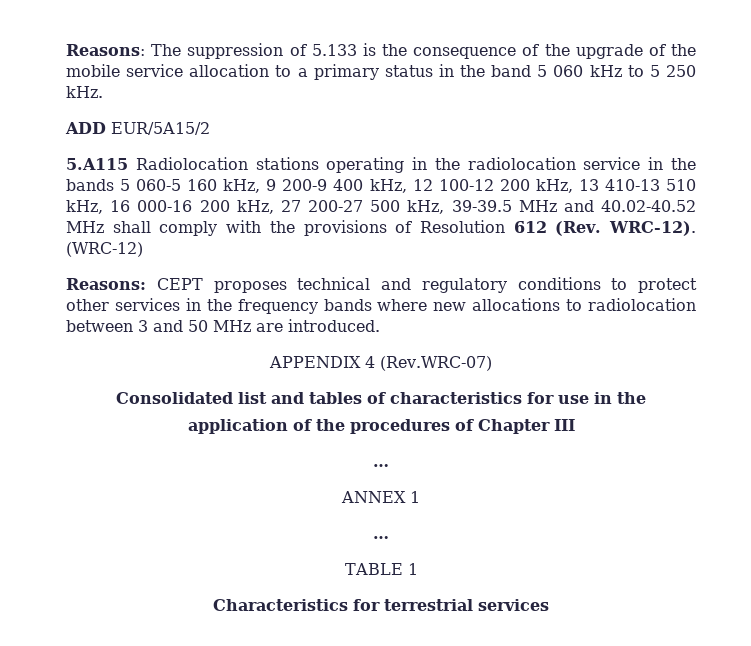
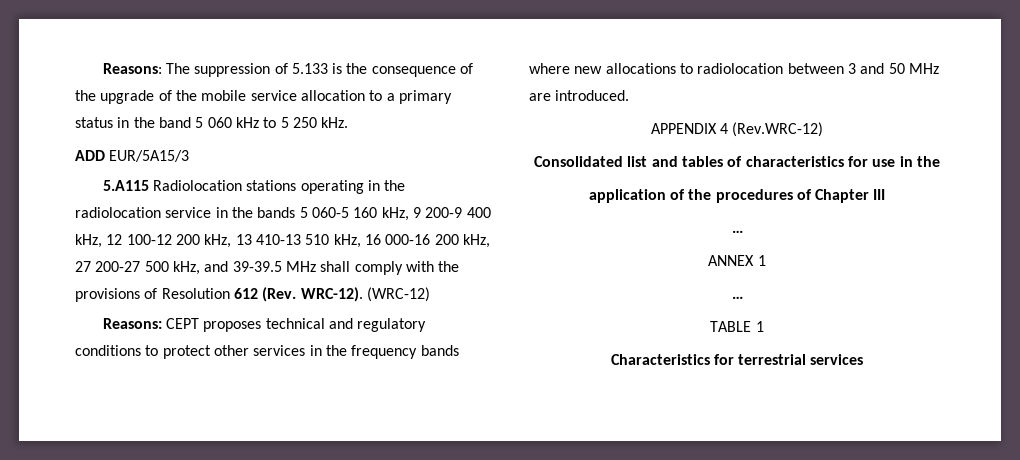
[111,122,210,135] EUR/5A15/2 -> [109,150,190,162] EUR/5A15/3
(445, 207) none -> [204,261,229,272] and
[563,200,697,212] [66,221,104,233] and 40.02-40.52 MHz -> (316, 266) none
[380,356,493,371] (Rev.WRC-07) -> [732,122,824,137] (Rev.WRC-12)

